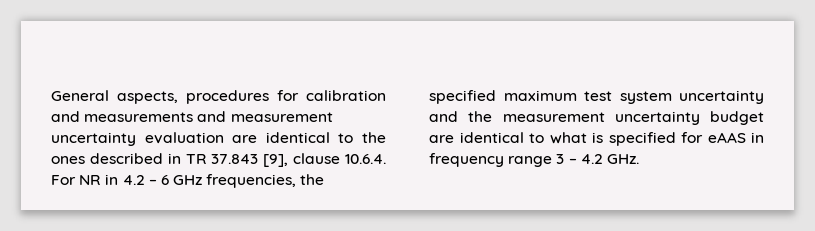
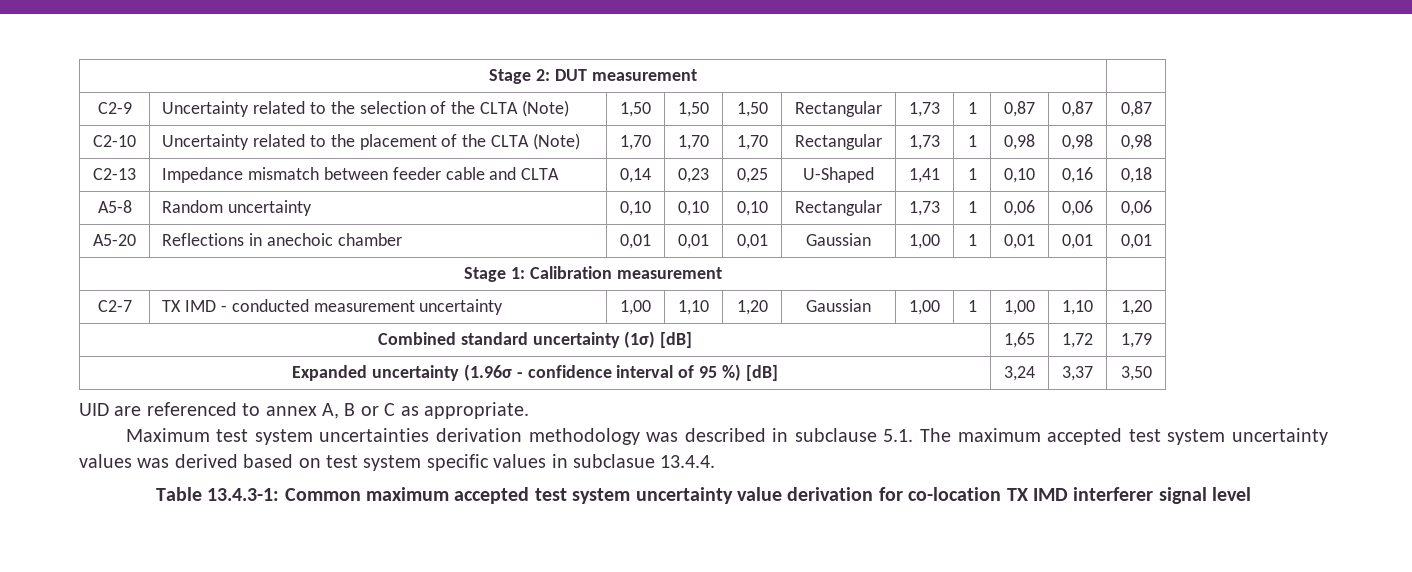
[51,90,386,104] [51,111,333,122] [51,132,386,146] [51,153,386,167] [51,174,325,188] [429,90,764,104] [429,111,764,125] [429,132,764,146] [429,153,639,167] General aspects, procedures for calibration and measurements and measurement uncertainty evaluation are identical to the ones described in TR 37.843 [9], clause 10.6.4. For NR in 4.2 – 6 GHz frequencies, the specified maximum test system uncertainty and the measurement uncertainty budget are identical to what is specified for eAAS in frequency range 3 – 4.2 GHz. -> [489,69,697,84] [97,102,132,114] [162,100,570,117] [620,102,651,117] [678,102,709,117] [736,102,768,117] [795,101,882,117] [909,102,940,117] [967,102,977,114] [1004,101,1035,117] [1062,101,1093,117] [1120,101,1152,117] [93,135,136,147] [162,133,581,150] [620,135,651,150] [678,135,709,150] [736,135,768,150] [795,134,882,150] [909,135,940,150] [967,135,977,147] [1004,134,1035,150] [1062,134,1093,150] [1120,134,1152,150] [93,168,136,180] [162,167,560,183] [620,168,651,183] [678,168,709,183] [736,168,768,183] [803,167,874,183] [909,168,940,183] [967,168,977,180] [1004,168,1035,183] [1062,167,1093,183] [1120,167,1152,183] [97,200,132,213] [162,200,313,216] [620,201,651,216] [678,201,709,216] [736,201,768,216] [795,200,882,216] [909,201,940,216] [967,201,977,213] [1004,200,1035,216] [1062,200,1093,216] [1120,200,1152,216] [93,234,136,246] [162,233,402,246] [620,234,651,249] [678,234,709,249] [736,234,768,249] [806,233,871,246] [909,234,940,249] [967,234,977,246] [1004,234,1035,249] [1062,234,1093,249] [1120,234,1152,249] [464,266,722,282] [97,300,132,312] [162,299,504,315] [620,300,651,315] [678,300,709,315] [736,300,768,315] [806,299,871,312] [909,300,940,315] [967,300,977,312] [1004,300,1035,315] [1062,300,1093,315] [1120,300,1152,315] [377,331,693,348] [1004,332,1035,348] [1062,333,1093,348] [1120,333,1152,348] [292,364,778,381] [1004,366,1035,381] [1062,366,1093,381] [1120,366,1152,381] [79,402,529,419] [125,428,1329,445] [79,454,716,471] [155,487,1252,504] Stage 2: DUT measurement | // C2-9 | Uncertainty related to the selection of the CLTA (Note) | 1,50 | 1,50 | 1,50 | Rectangular | 1,73 | 1 | 0,87 | 0,87 | 0,87 // C2-10 | Uncertainty related to the placement of the CLTA (Note) | 1,70 | 1,70 | 1,70 | Rectangular | 1,73 | 1 | 0,98 | 0,98 | 0,98 // C2-13 | Impedance mismatch between feeder cable and CLTA | 0,14 | 0,23 | 0,25 | U-Shaped | 1,41 | 1 | 0,10 | 0,16 | 0,18 // A5-8 | Random uncertainty | 0,10 | 0,10 | 0,10 | Rectangular | 1,73 | 1 | 0,06 | 0,06 | 0,06 // A5-20 | Reflections in anechoic chamber | 0,01 | 0,01 | 0,01 | Gaussian | 1,00 | 1 | 0,01 | 0,01 | 0,01 // Stage 1: Calibration measurement | // C2-7 | TX IMD - conducted measurement uncertainty | 1,00 | 1,10 | 1,20 | Gaussian | 1,00 | 1 | 1,00 | 1,10 | 1,20 // Combined standard uncertainty (1σ) [dB] | 1,65 | 1,72 | 1,79 // Expanded uncertainty (1.96σ - confidence interval of 95 %) [dB] | 3,24 | 3,37 | 3,50 // UID are referenced to annex A, B or C as appropriate. // Maximum test system uncertainties derivation methodology was described in subclause 5.1. The maximum accepted test system uncertainty values was derived based on test system specific values in subclasue 13.4.4. // Table 13.4.3-1: Common maximum accepted test system uncertainty value derivation for co-location TX IMD interferer signal level

